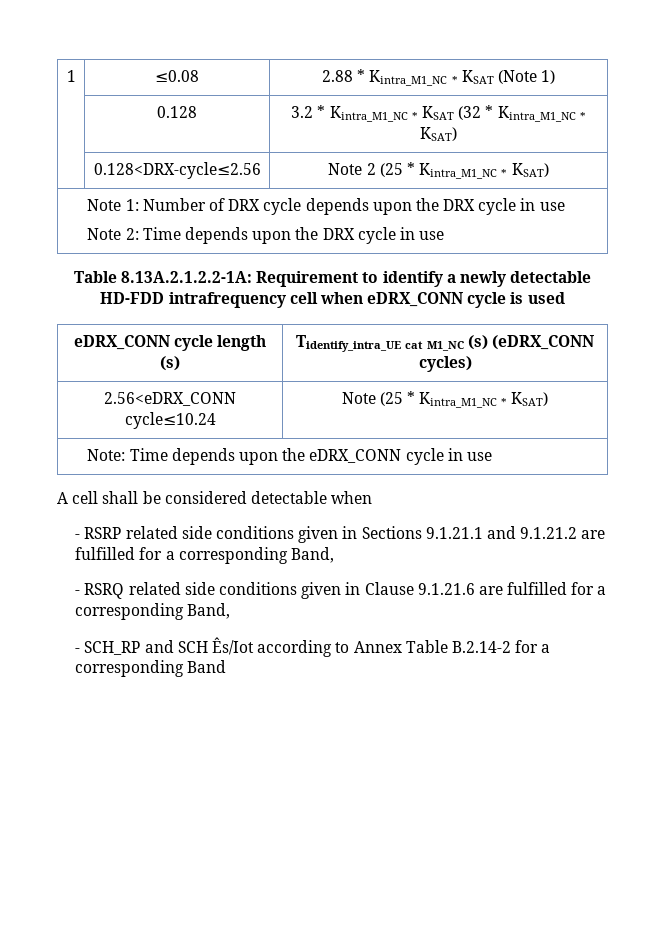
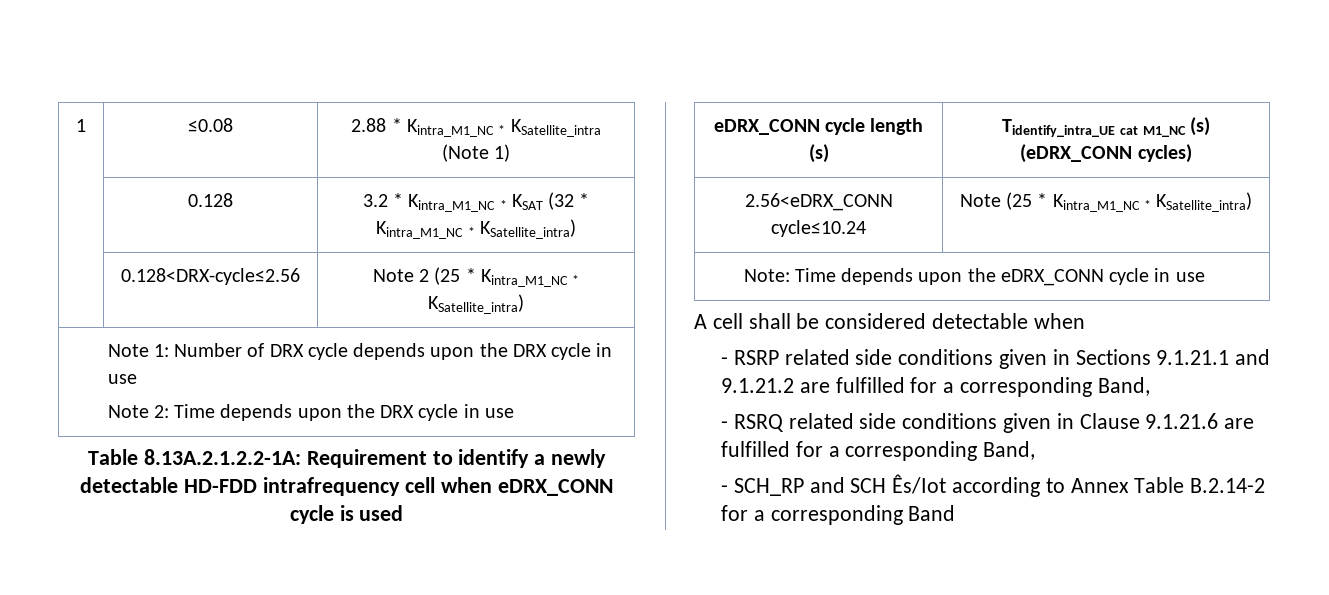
[461,70,494,84] KSAT -> [510,119,601,137] KSatellite_intra
[420,127,457,141] KSAT) -> [479,219,576,239] KSatellite_intra)
[511,163,549,177] KSAT) -> [428,294,524,314] KSatellite_intra)
[511,392,549,406] KSAT) -> [1156,192,1253,212] KSatellite_intra)

